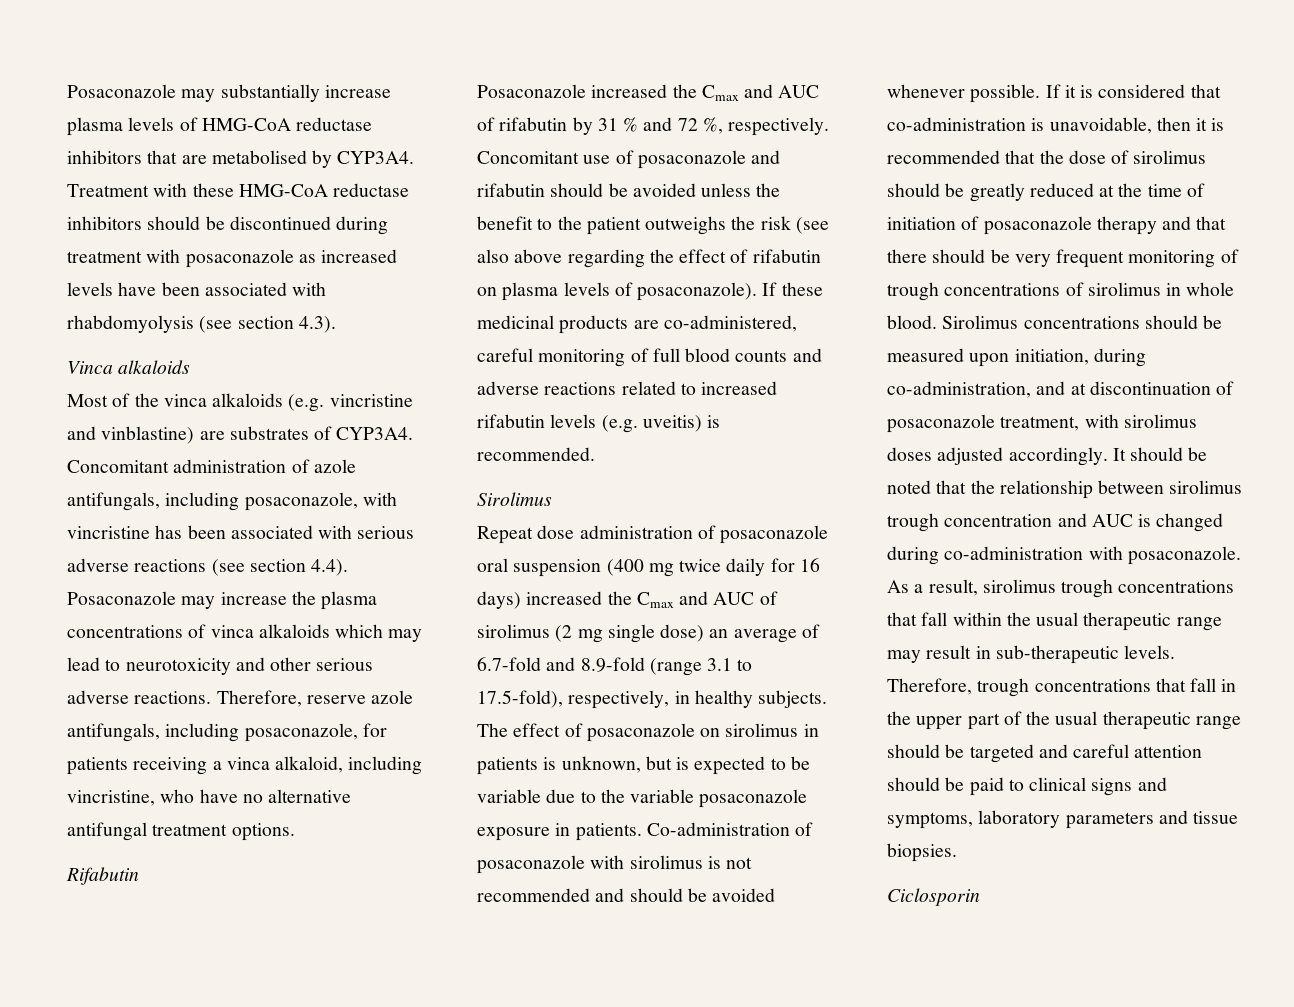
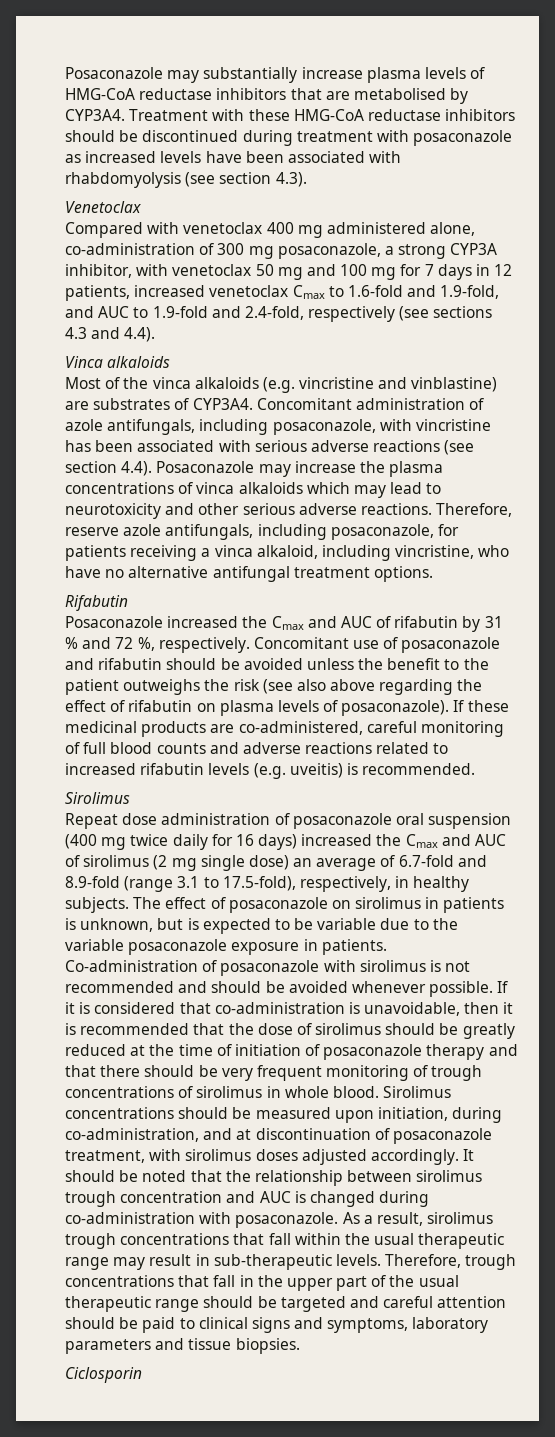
(336, 324) none -> [65,201,141,213] [65,222,476,238] [65,243,498,259] [65,264,513,280] [65,285,500,301] [65,306,493,322] [65,327,156,342] // Venetoclax // Compared with venetoclax 400 mg administered alone, co-administration of 300 mg posaconazole, a strong CYP3A inhibitor, with venetoclax 50 mg and 100 mg for 7 days in 12 patients, increased venetoclax Cmax to 1.6-fold and 1.9-fold, and AUC to 1.9-fold and 2.4-fold, respectively (see sections 4.3 and 4.4).

